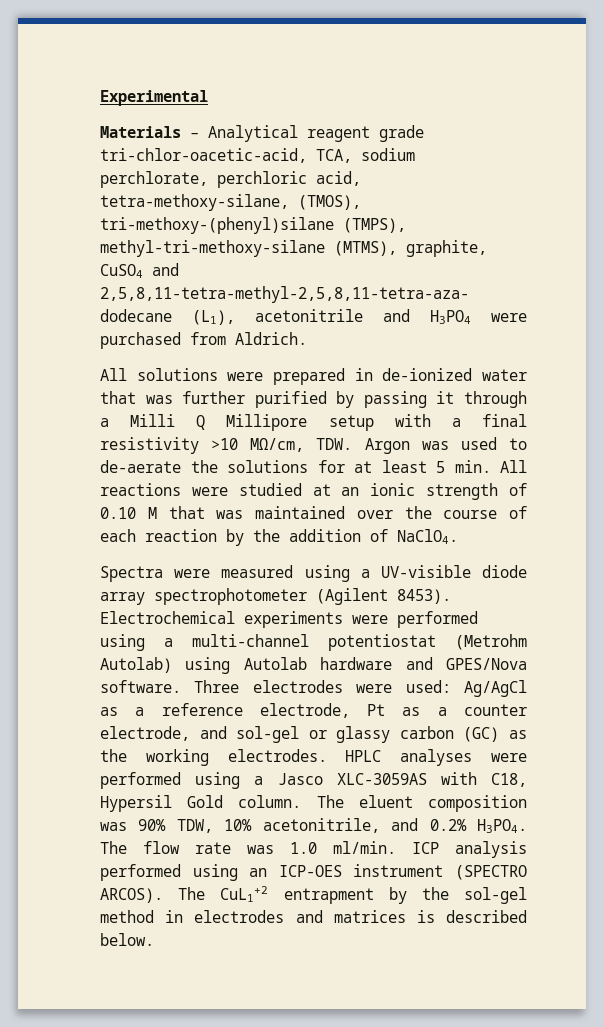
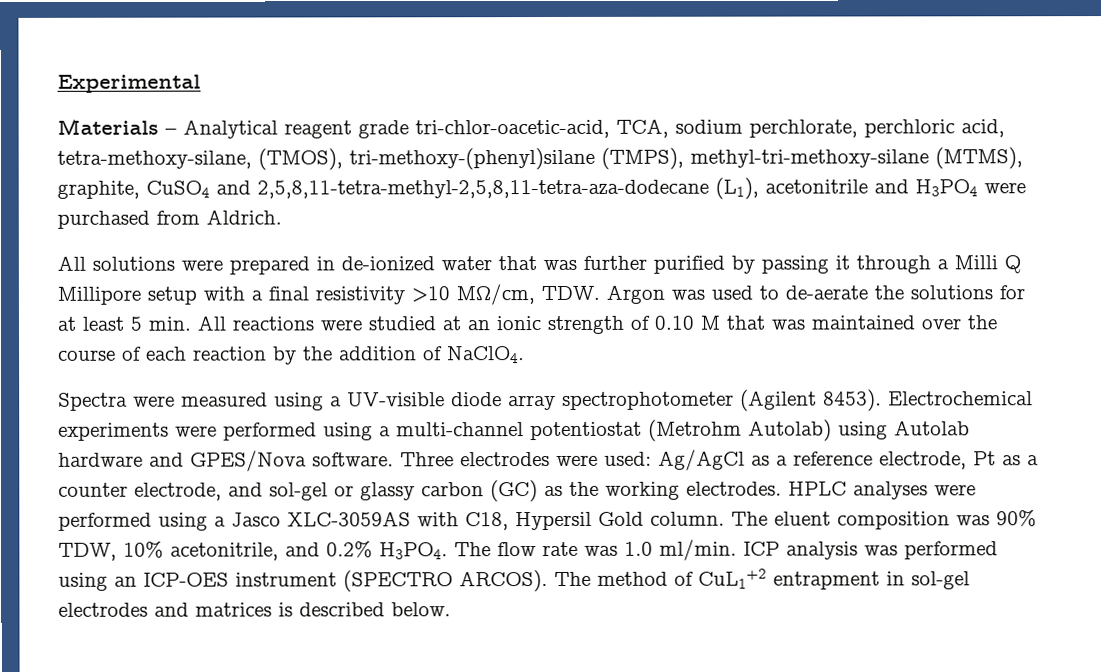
(527, 849) none -> [864,545,898,556] was
[220,886,527,904] [100,910,184,923] CuL1+2 entrapment by the sol-gel method in -> [597,568,970,590] method of CuL1+2 entrapment in sol-gel

